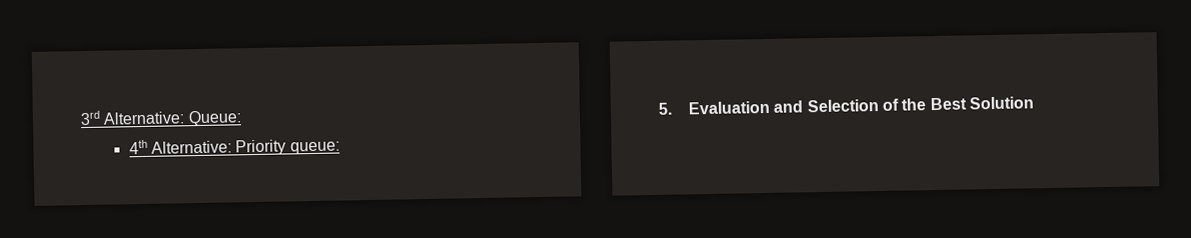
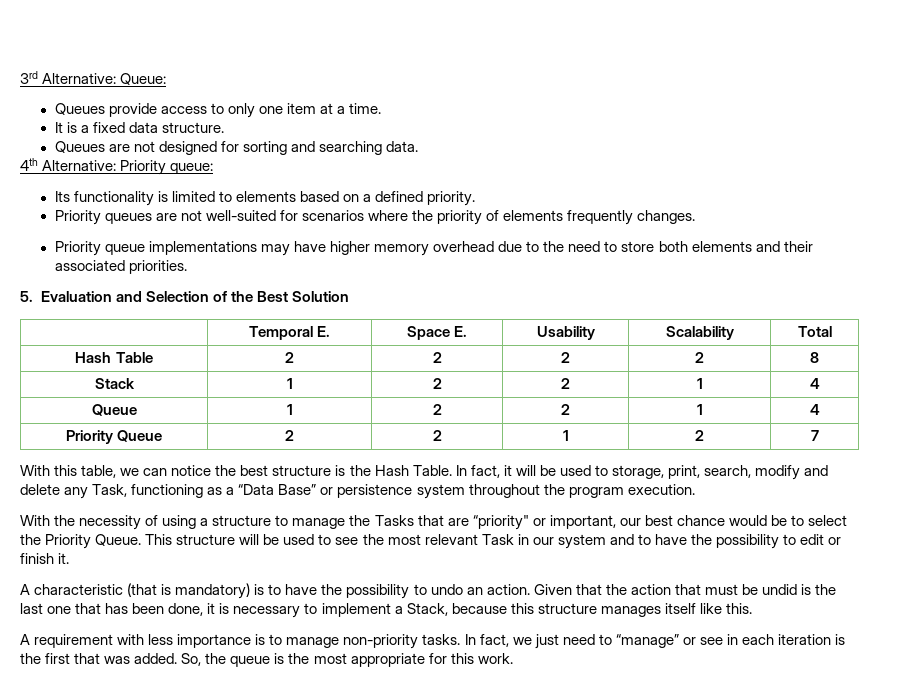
[128,139,340,156] 4th Alternative: Priority queue: -> [54,103,382,118] [54,122,225,133] [54,141,419,155] [20,158,214,175] [54,191,476,206] [54,210,696,225] [54,241,813,256] [54,260,187,274] Queues provide access to only one item at a time. // It is a fixed data structure. // Queues are not designed for sorting and searching data. // 4th Alternative: Priority queue: // Its functionality is limited to elements based on a defined priority. // Priority queues are not well-suited for scenarios where the priority of elements frequently changes. // Priority queue implementations may have higher memory overhead due to the need to store both elements and their associated priorities.
(1035, 103) none -> [248,326,331,340] [406,326,468,340] [536,326,595,340] [665,326,734,340] [797,326,832,337] [75,352,153,363] [285,352,294,363] [432,352,442,363] [561,352,570,363] [695,352,704,363] [810,352,819,363] [94,378,135,389] [286,378,293,389] [432,378,442,389] [561,378,570,389] [696,378,703,389] [809,378,820,389] [91,404,137,416] [286,404,293,415] [432,404,442,415] [561,404,570,415] [696,404,703,415] [809,404,820,415] [65,430,163,444] [285,430,294,441] [432,430,442,441] [562,430,569,441] [695,430,704,441] [810,430,819,441] [20,465,829,480] [20,484,695,499] [20,515,848,530] [20,534,842,549] [20,553,70,564] [20,583,837,599] [20,603,752,618] [20,634,846,649] [20,653,513,667] // | Temporal E. | Space E. | Usability | Scalability | Total // Hash Table | 2 | 2 | 2 | 2 | 8 // Stack | 1 | 2 | 2 | 1 | 4 // Queue | 1 | 2 | 2 | 1 | 4 // Priority Queue | 2 | 2 | 1 | 2 | 7 // With this table, we can notice the best structure is the Hash Table. In fact, it will be used to storage, print, search, modify and delete any Task, functioning as a “Data Base” or persistence system throughout the program execution. // With the necessity of using a structure to manage the Tasks that are “priority" or important, our best chance would be to select the Priority Queue. This structure will be used to see the most relevant Task in our system and to have the possibility to edit or finish it. // A characteristic (that is mandatory) is to have the possibility to undo an action. Given that the action that must be undid is the last one that has been done, it is necessary to implement a Stack, because this structure manages itself like this. // A requirement with less importance is to manage non-priority tasks. In fact, we just need to “manage” or see in each iteration is the first that was added. So, the queue is the most appropriate for this work.

